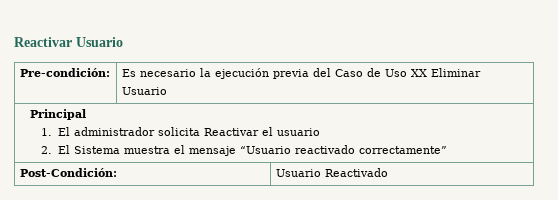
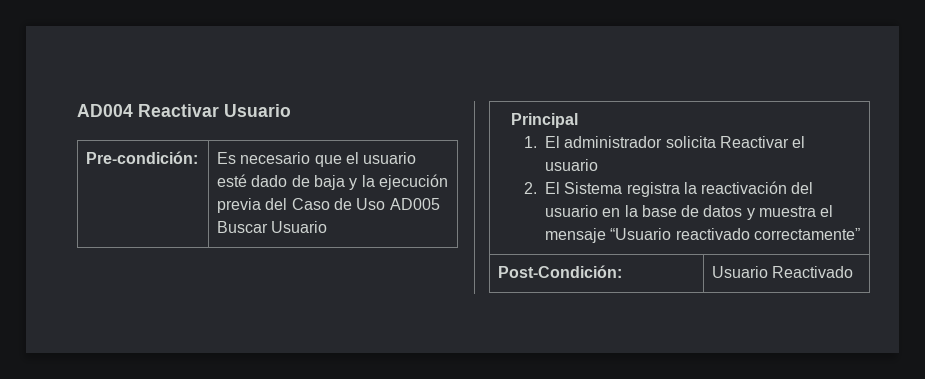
(14, 42) none -> [77,104,133,117] AD004
(196, 73) none -> [314,152,417,167] [217,174,358,190] que el usuario esté dado de baja y
[410,68,481,77] XX Eliminar -> [389,198,440,210] [217,221,269,233] AD005 Buscar
(120, 150) none -> [626,181,814,197] [544,205,755,220] registra la reactivación del usuario en la base de datos y

